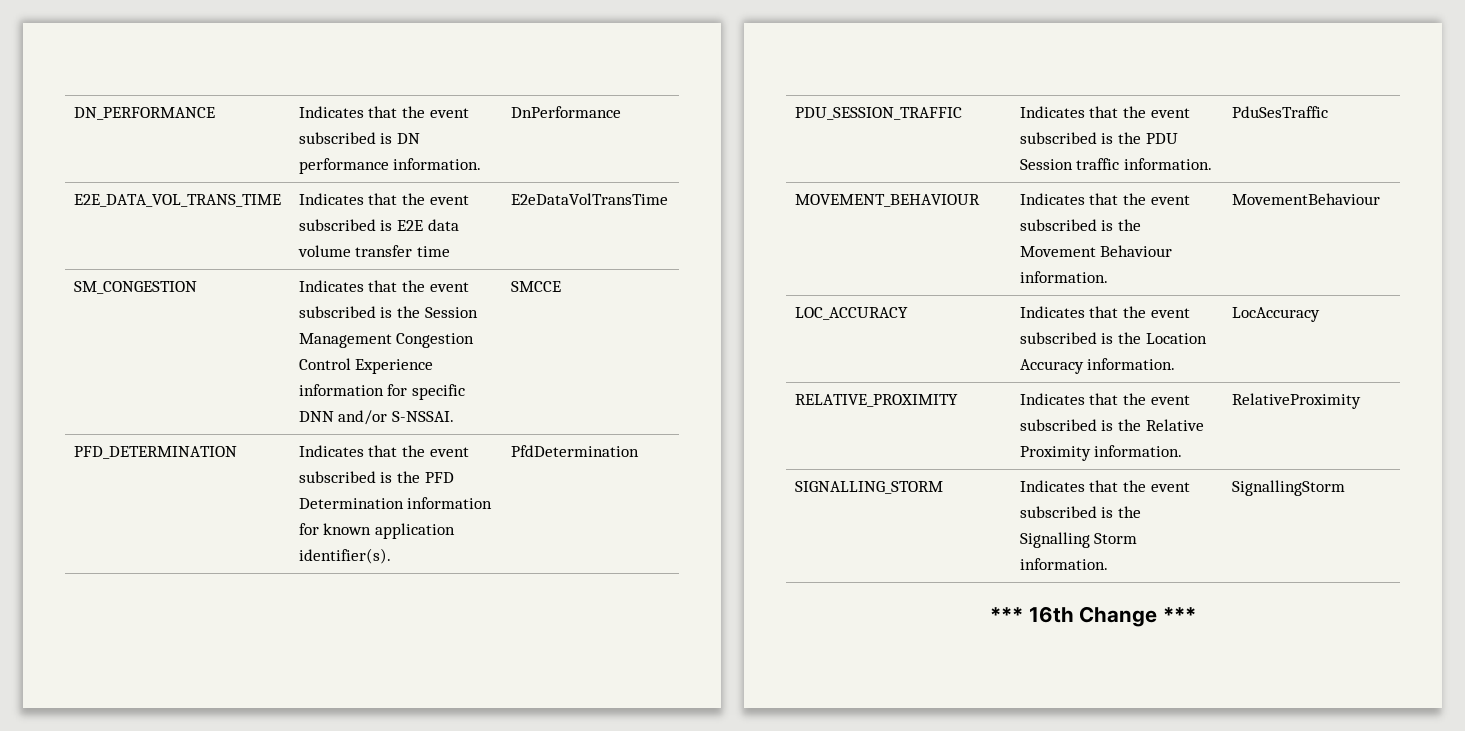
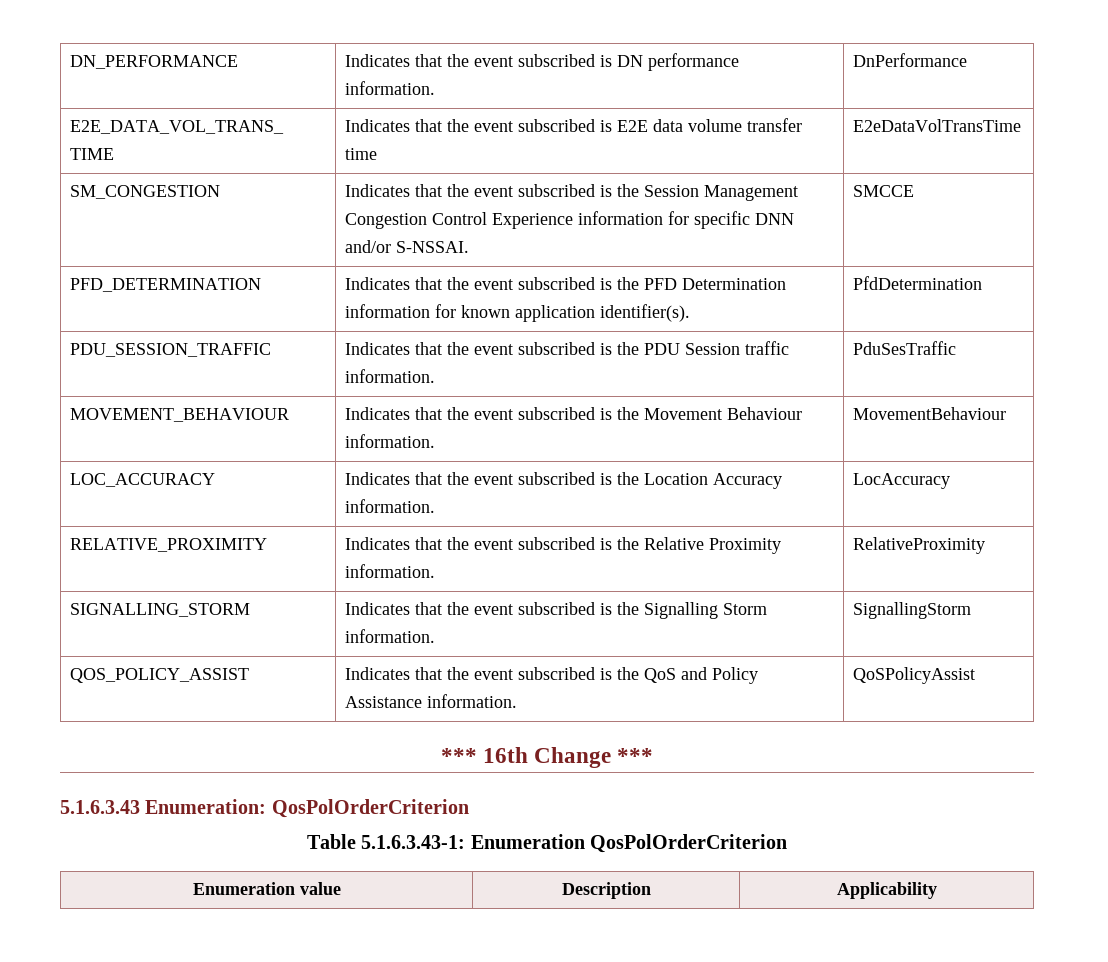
[989,606,1197,627] // *** 16th Change *** -> [70,668,250,683] [345,667,759,684] [345,694,518,708] [853,667,976,684] [440,747,654,768] [60,799,469,818] [306,834,788,853] [192,882,341,895] [561,882,651,899] [836,882,937,899] // QOS_POLICY_ASSIST | Indicates that the event subscribed is the QoS and Policy Assistance information. | QoSPolicyAssist // *** 16th Change *** // 5.1.6.3.43 Enumeration: QosPolOrderCriterion // Table 5.1.6.3.43-1: Enumeration QosPolOrderCriterion // Enumeration value | Description | Applicability

